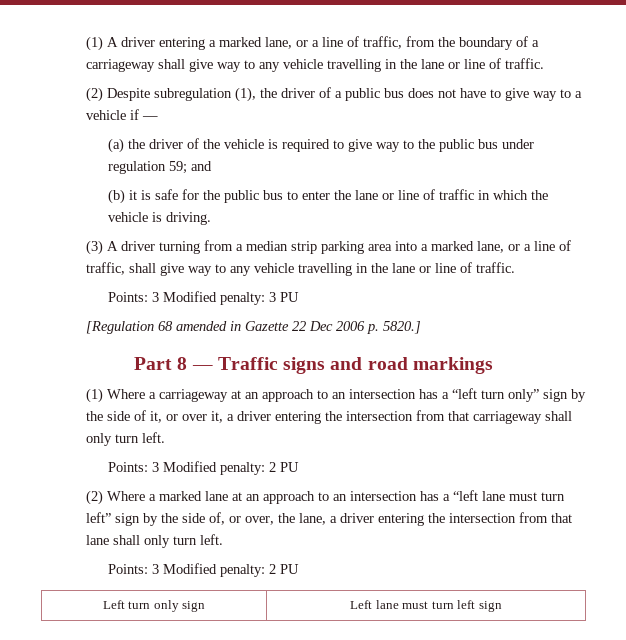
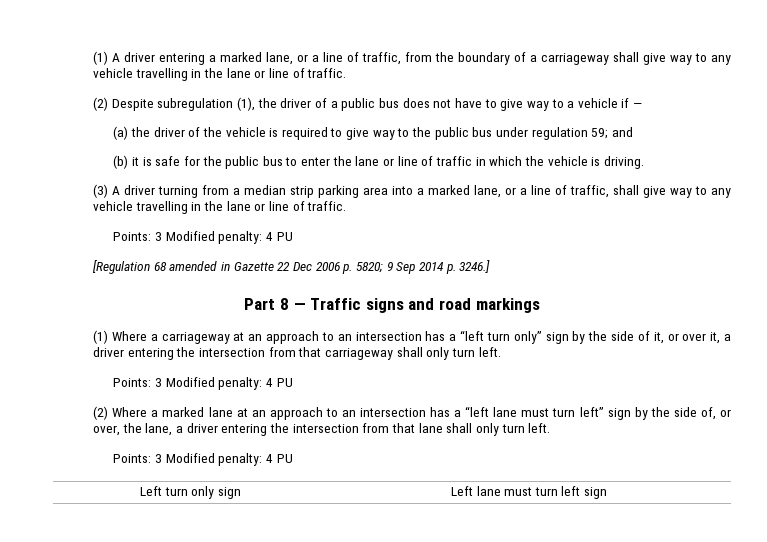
[269,292,277,302] 3 -> [265,232,273,241] 4
[382,321,421,334] 5820.] -> [355,260,491,274] 5820; 9 Sep 2014 p. 3246.]
[269,462,277,472] 2 -> [265,378,273,387] 4
[269,564,277,574] 2 -> [265,454,273,463] 4

